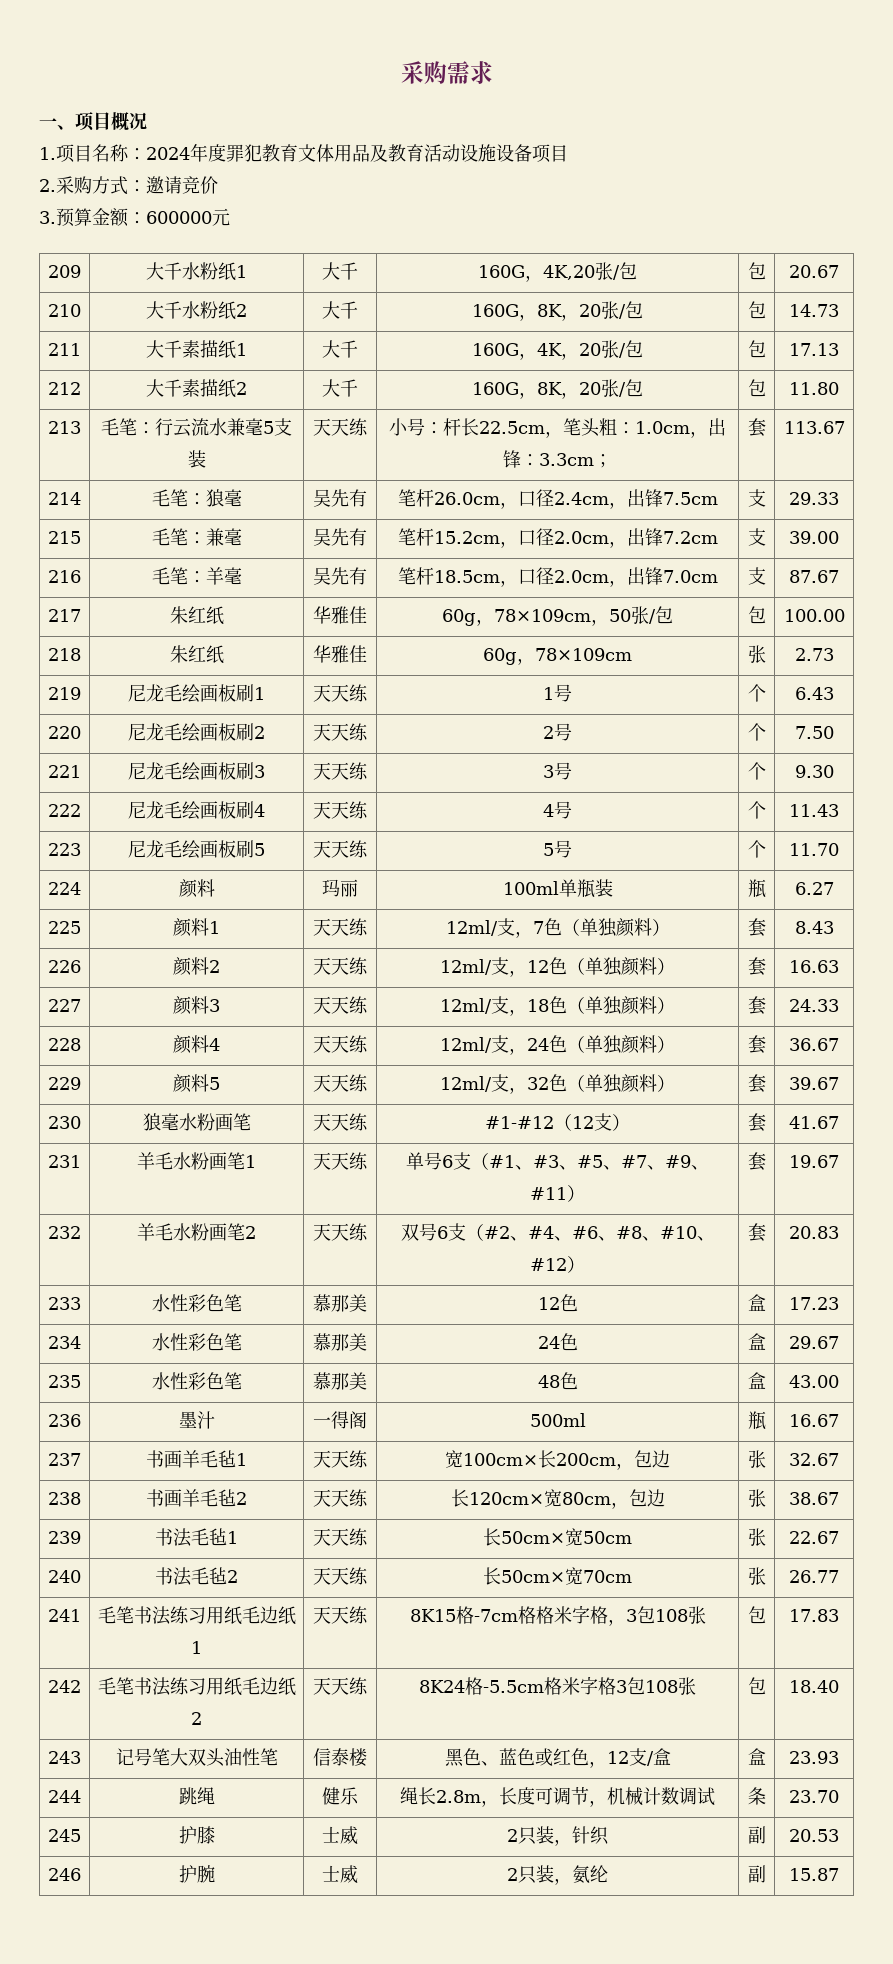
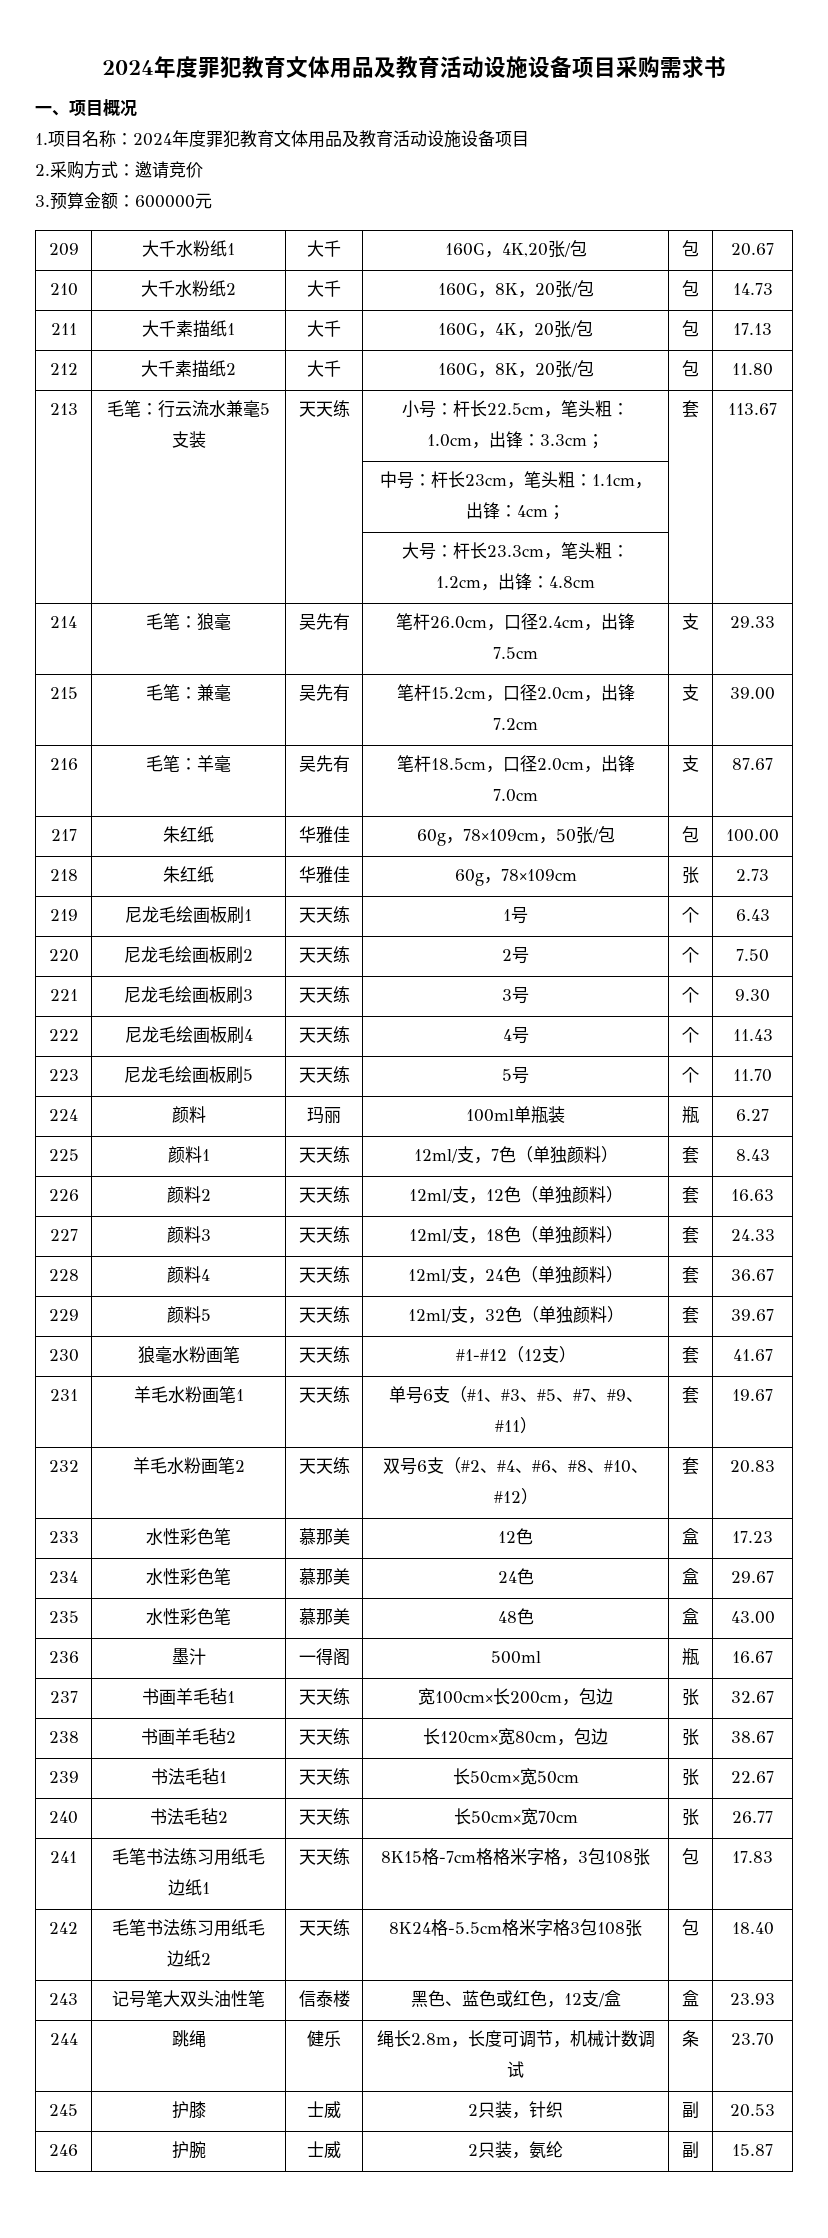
(400, 72) none -> [102,56,616,79] 2024年度罪犯教育文体用品及教育活动设施设备项目
(493, 72) none -> [704,56,726,78] 书
(845, 427) none -> [379,471,652,489] [466,502,565,520] [402,542,629,560] [436,573,595,591] // | | | 中号：杆长23cm，笔头粗：1.1cm，出锋：4cm； | | // | | | 大号：杆长23.3cm，笔头粗：1.2cm，出锋：4.8cm | |

